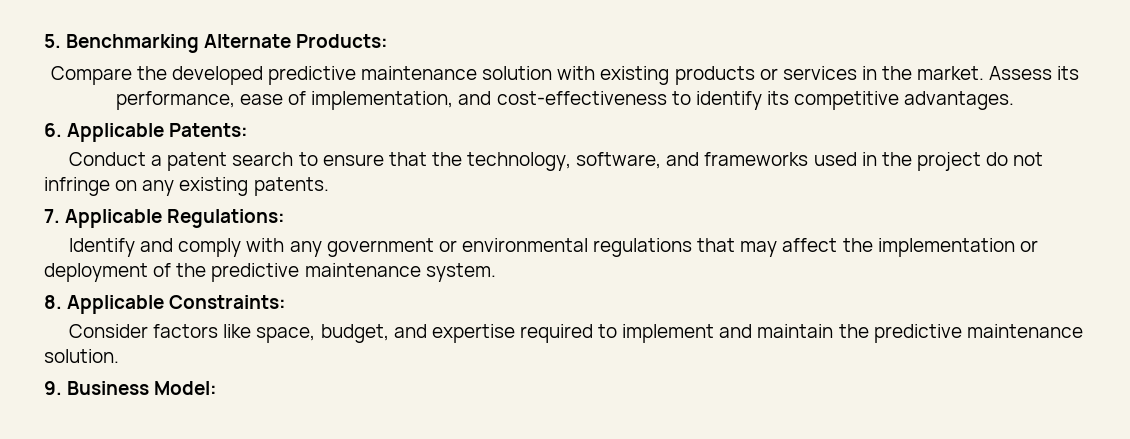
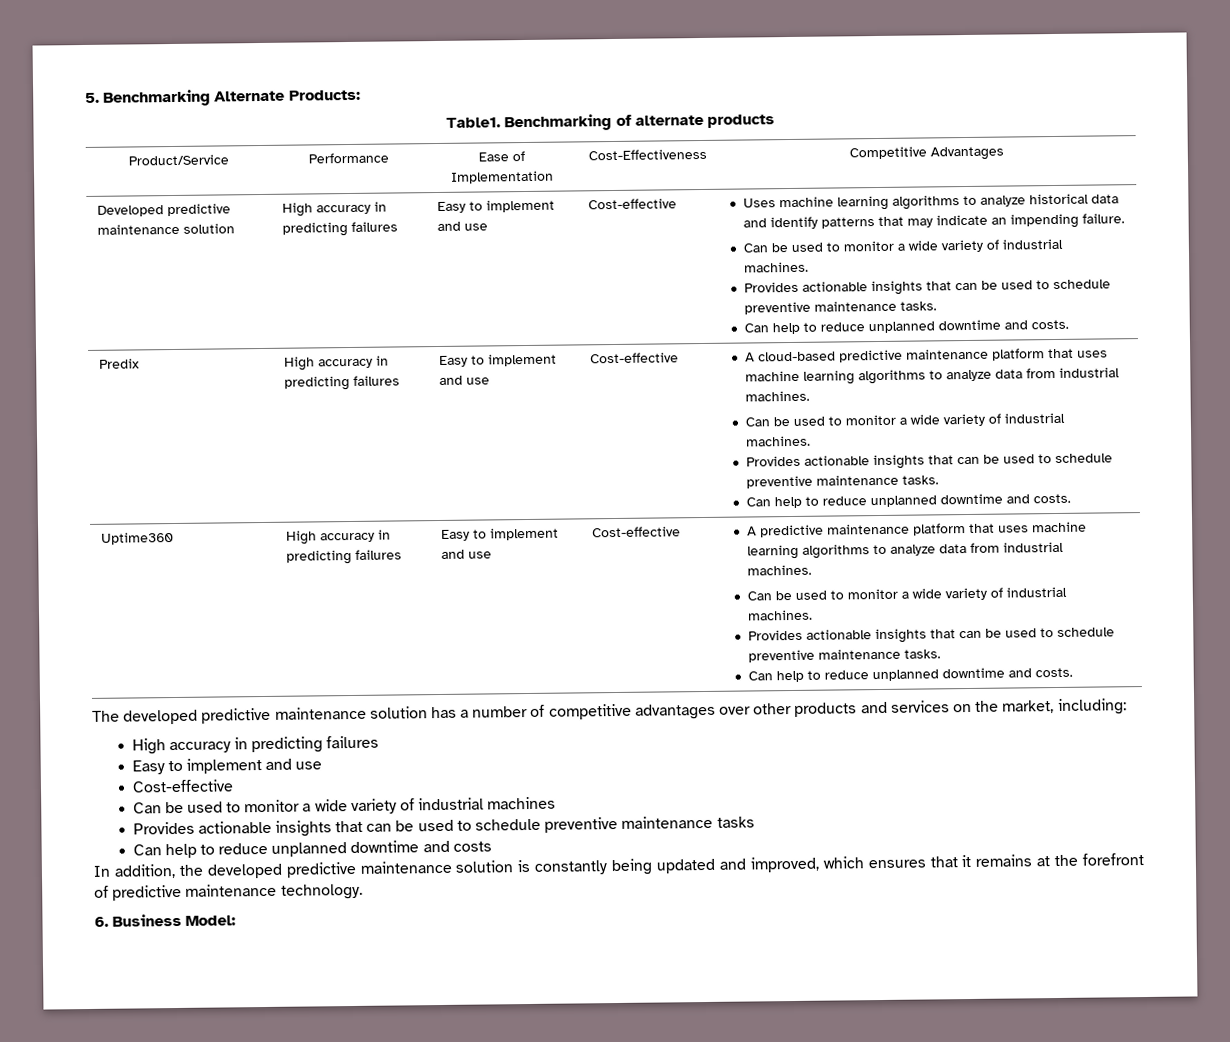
[50,66,132,85] Compare -> [446,114,775,132] [128,154,229,166] [308,152,389,164] [477,150,525,162] [450,170,554,184] [587,148,707,161] [848,146,1004,161] [96,203,231,217] [96,223,235,235] [281,201,387,217] [281,221,398,237] [436,199,555,214] [436,221,488,232] [587,198,677,210] [742,193,1119,211] [742,213,1125,230] [742,238,1063,253] [743,261,809,273] [743,279,1111,296] [743,300,937,315] [743,319,1069,335] [98,358,140,369] [283,355,389,371] [283,375,400,391] [438,353,557,367] [438,375,490,385] [589,352,679,364] [744,348,1108,363] [744,367,1120,385] [744,390,810,402] [744,412,1065,427] [745,435,811,447] [745,453,1113,470] [745,474,939,489] [745,493,1071,509] [100,532,174,545] [285,529,391,545] [285,549,402,565] [440,527,559,541] [440,549,492,559] [591,526,681,538] [746,521,1087,538] [746,541,1064,560] [746,564,812,576] [746,586,1067,601] [747,609,813,621] [747,627,1115,644] [747,648,941,663] [747,667,1073,683] [92,698,1127,725] [131,735,380,755] [131,758,323,775] [131,779,234,793] [132,796,557,815] [132,815,755,837] [132,840,492,859] [93,864,176,879] Table1. Benchmarking of alternate products // Product/Service | Performance | Ease of Implementation | Cost-Effectiveness | Competitive Advantages // Developed predictive maintenance solution | High accuracy in predicting failures | Easy to implement and use | Cost-effective | Uses machine learning algorithms to analyze historical data and identify patterns that may indicate an impending failure. // Can be used to monitor a wide variety of industrial machines. // Provides actionable insights that can be used to schedule preventive maintenance tasks. // Can help to reduce unplanned downtime and costs. // Predix | High accuracy in predicting failures | Easy to implement and use | Cost-effective | A cloud-based predictive maintenance platform that uses machine learning algorithms to analyze data from industrial machines. // Can be used to monitor a wide variety of industrial machines. // Provides actionable insights that can be used to schedule preventive maintenance tasks. // Can help to reduce unplanned downtime and costs. // Uptime360 | High accuracy in predicting failures | Easy to implement and use | Cost-effective | A predictive maintenance platform that uses machine learning algorithms to analyze data from industrial machines. // Can be used to monitor a wide variety of industrial machines. // Provides actionable insights that can be used to schedule preventive maintenance tasks. // Can help to reduce unplanned downtime and costs. // The developed predictive maintenance solution has a number of competitive advantages over other products and services on the market, including: // High accuracy in predicting failures // Easy to implement and use // Cost-effective // Can be used to monitor a wide variety of industrial machines // Provides actionable insights that can be used to schedule preventive maintenance tasks // Can help to reduce unplanned downtime and costs // In addition,
[557,66,1080,85] [115,91,1015,110] [44,123,249,142] [69,152,1044,171] [44,177,329,196] [44,209,286,228] [69,238,1038,257] [44,263,496,282] [44,295,287,314] [69,324,1083,343] [44,349,119,363] [44,381,62,395] with existing products or services in the market. Assess its performance, ease of implementation, and cost-effectiveness to identify its competitive advantages. // 6. Applicable Patents: // Conduct a patent search to ensure that the technology, software, and frameworks used in the project do not infringe on any existing patents. // 7. Applicable Regulations: // Identify and comply with any government or environmental regulations that may affect the implementation or deployment of the predictive maintenance system. // 8. Applicable Constraints: // Consider factors like space, budget, and expertise required to implement and maintain the predictive maintenance solution. // 9. -> [517,853,1144,876] [94,883,363,901] [94,916,109,927] is constantly being updated and improved, which ensures that it remains at the forefront of predictive maintenance technology. // 6.

